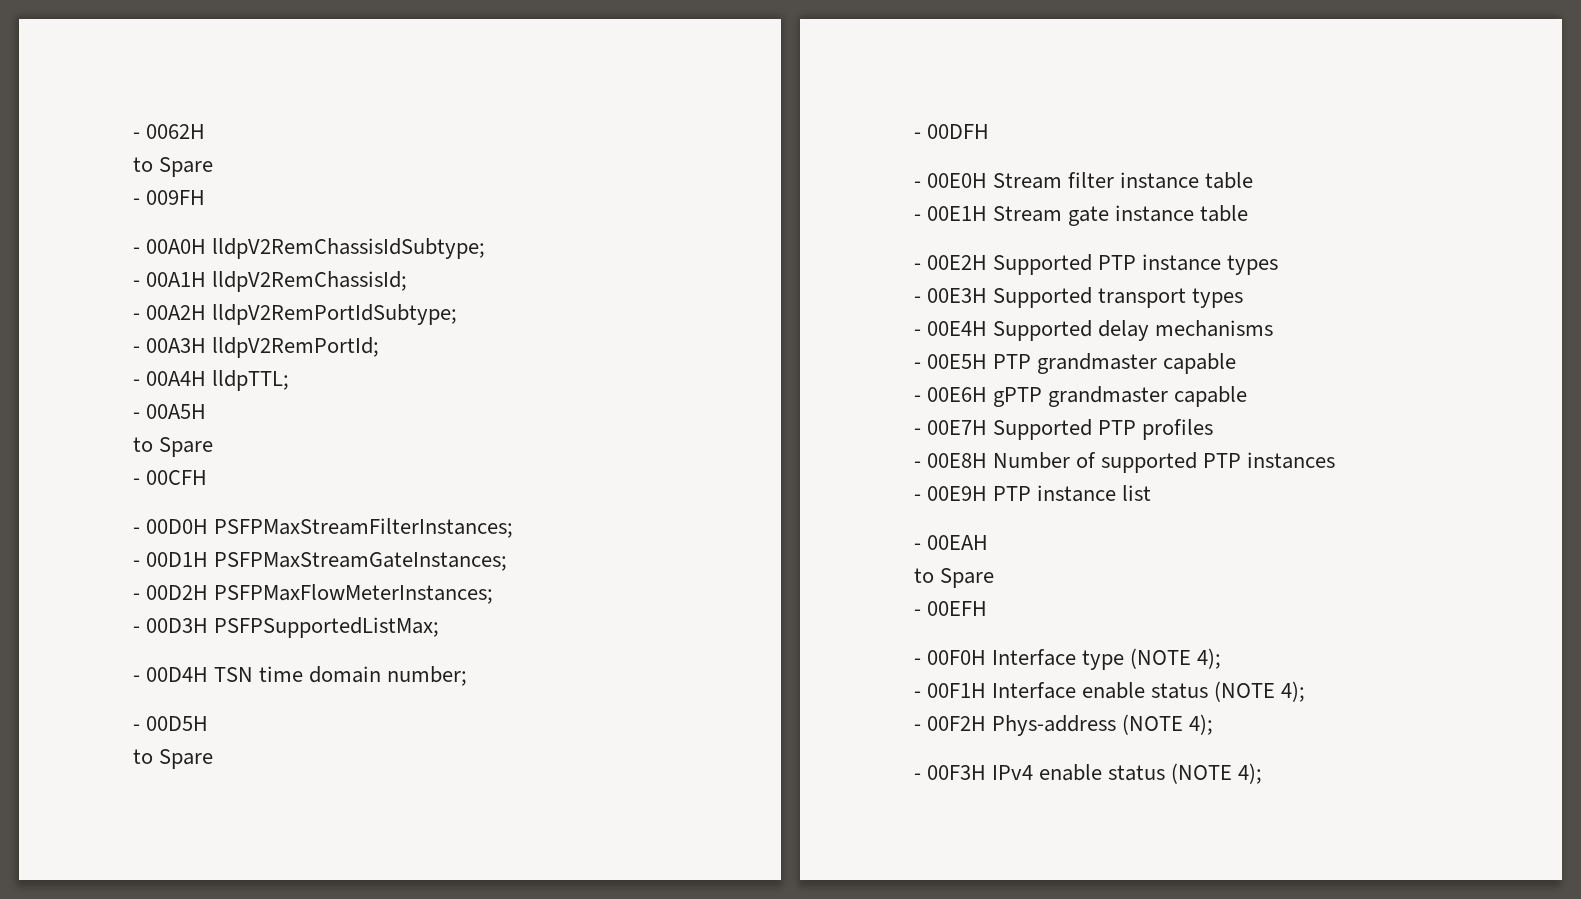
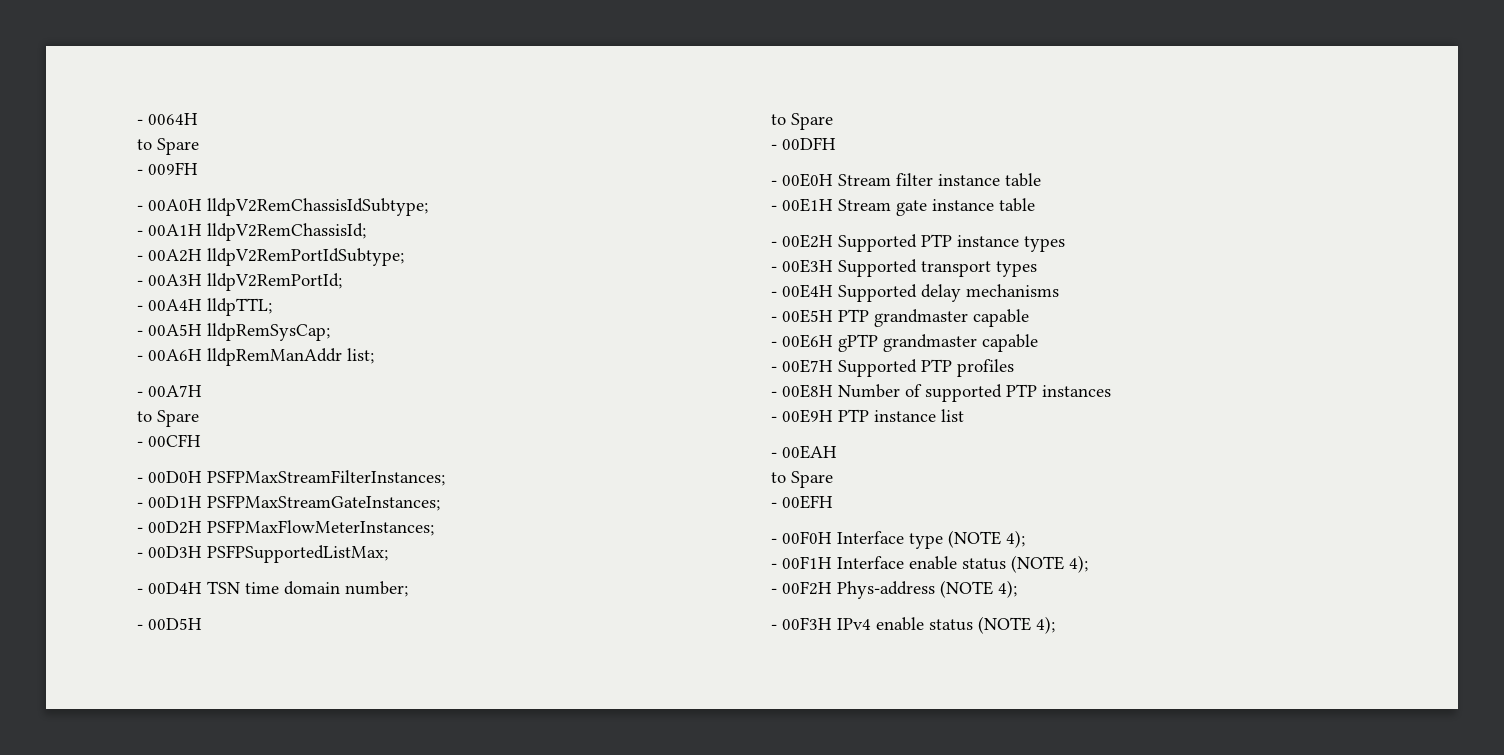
[133,124,206,139] - 0062H -> [137,113,198,125] - 0064H
(207, 411) none -> [207,323,330,341] [137,348,374,366] [137,385,202,397] lldpRemSysCap; // - 00A6H lldpRemManAddr list; // - 00A7H

